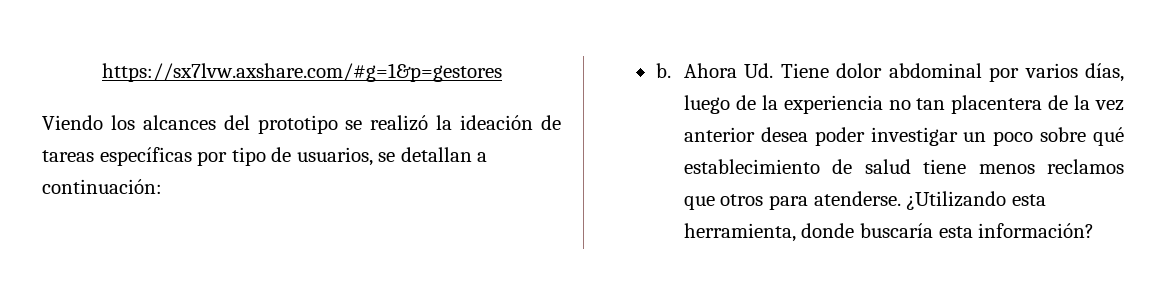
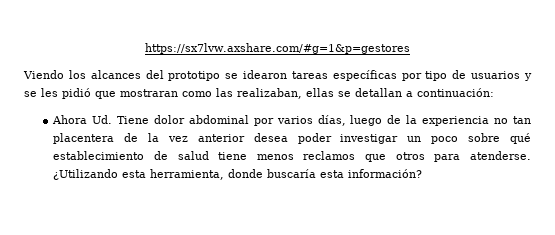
[370,115,562,131] realizó la ideación de -> [243,70,288,79] idearon
[296,147,373,166] usuarios, -> [471,71,533,81] [24,88,334,99] usuarios y se les pidió que mostraran como las realizaban, ellas
[655,63,671,78] b. -> (494, 92) none

